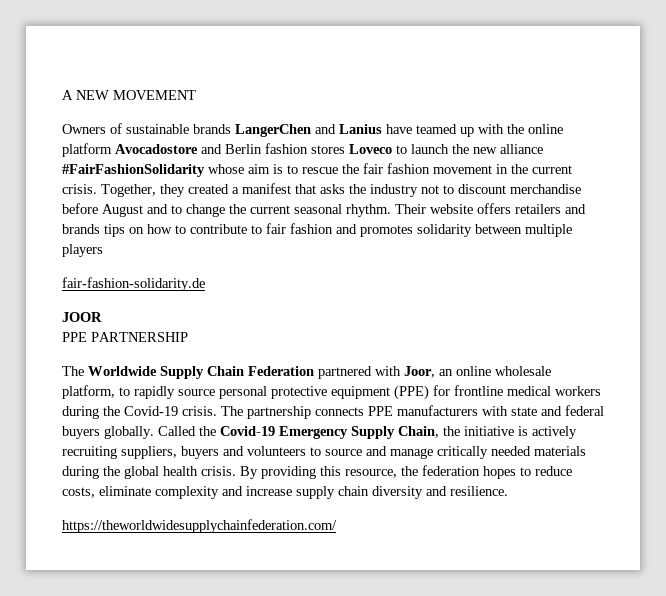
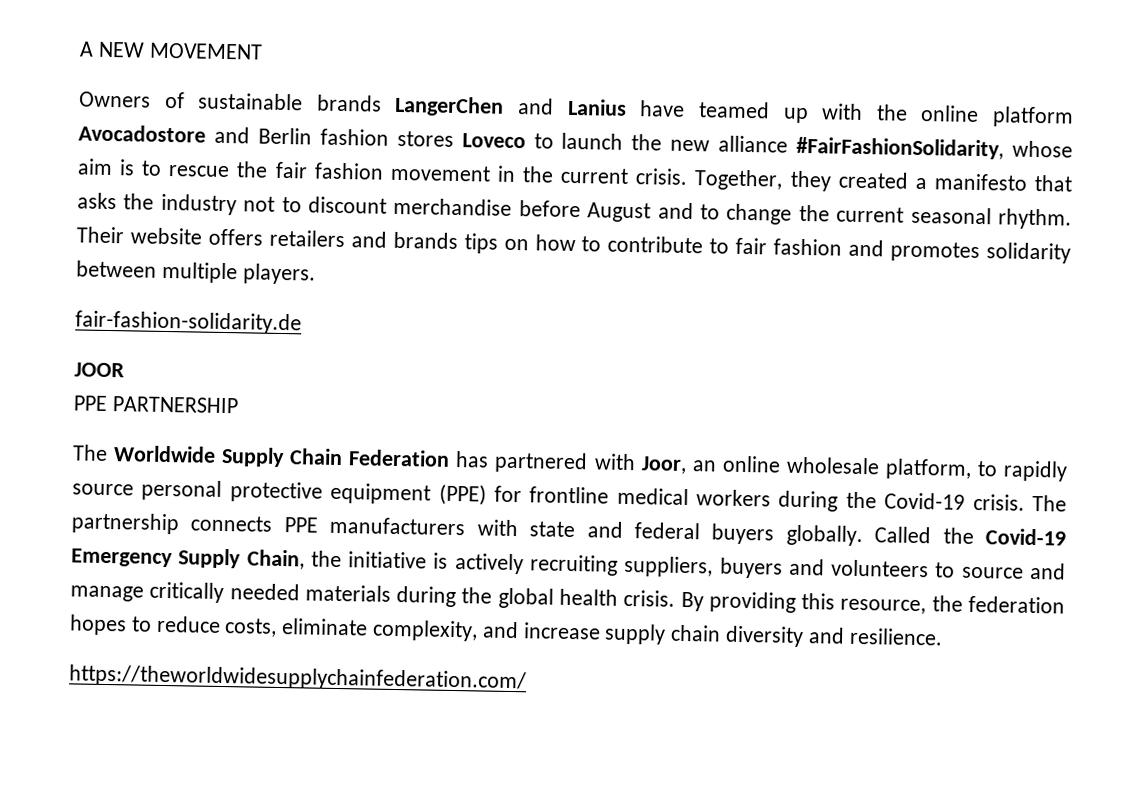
[62,164,205,177] #FairFashionSolidarity -> [796,136,1005,160] #FairFashionSolidarity,
[242,183,291,194] manifest -> [933,173,1028,191] manifesto
[62,244,103,257] players -> [242,263,316,285] players.
(314, 371) none -> [455,451,490,468] has
[155,486,219,499] complexity -> [372,619,479,642] complexity,

